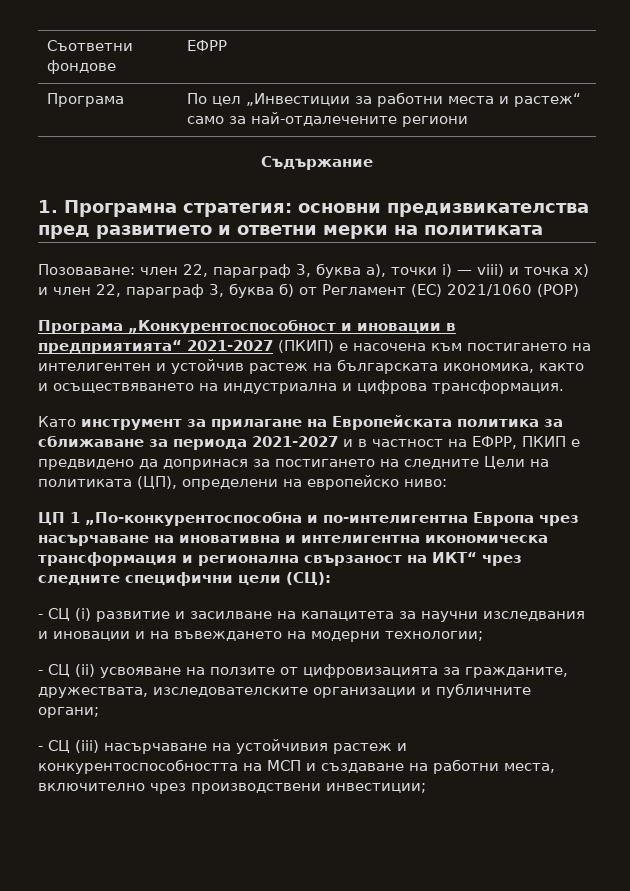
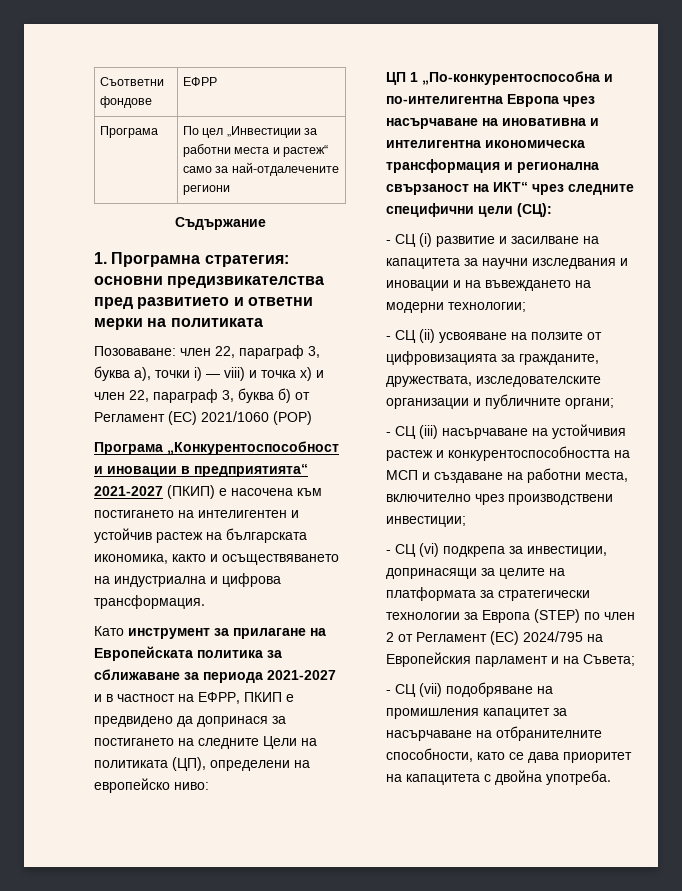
(426, 788) none -> [386,543,607,557] [386,568,565,579] [386,587,590,601] [386,609,635,623] [386,631,603,645] [386,652,635,667] [386,682,553,697] [386,708,567,719] [386,726,602,741] [386,748,632,763] [386,770,611,785] // - СЦ (vi) подкрепа за инвестиции, допринасящи за целите на платформата за стратегически технологии за Европа (STEP) по член 2 от Регламент (ЕС) 2024/795 на Европейския парламент и на Съвета; // - СЦ (vii) подобряване на промишления капацитет за насърчаване на отбранителните способности, като се дава приоритет на капацитета с двойна употреба.

